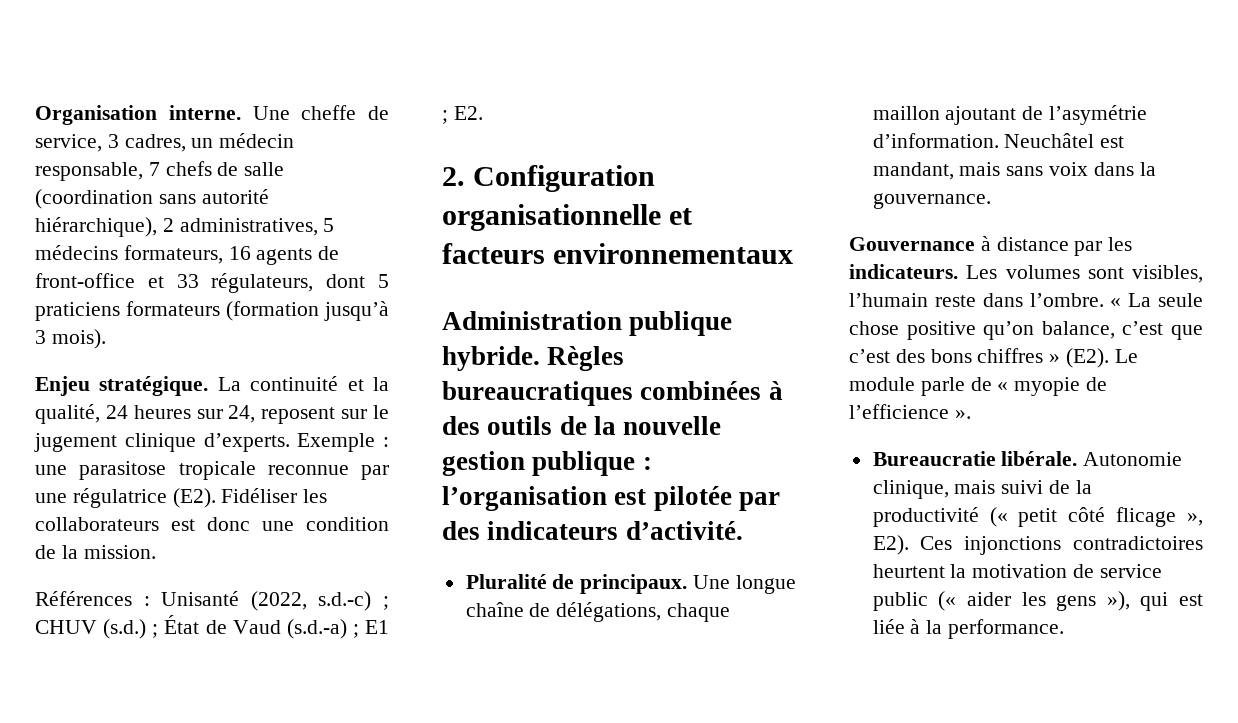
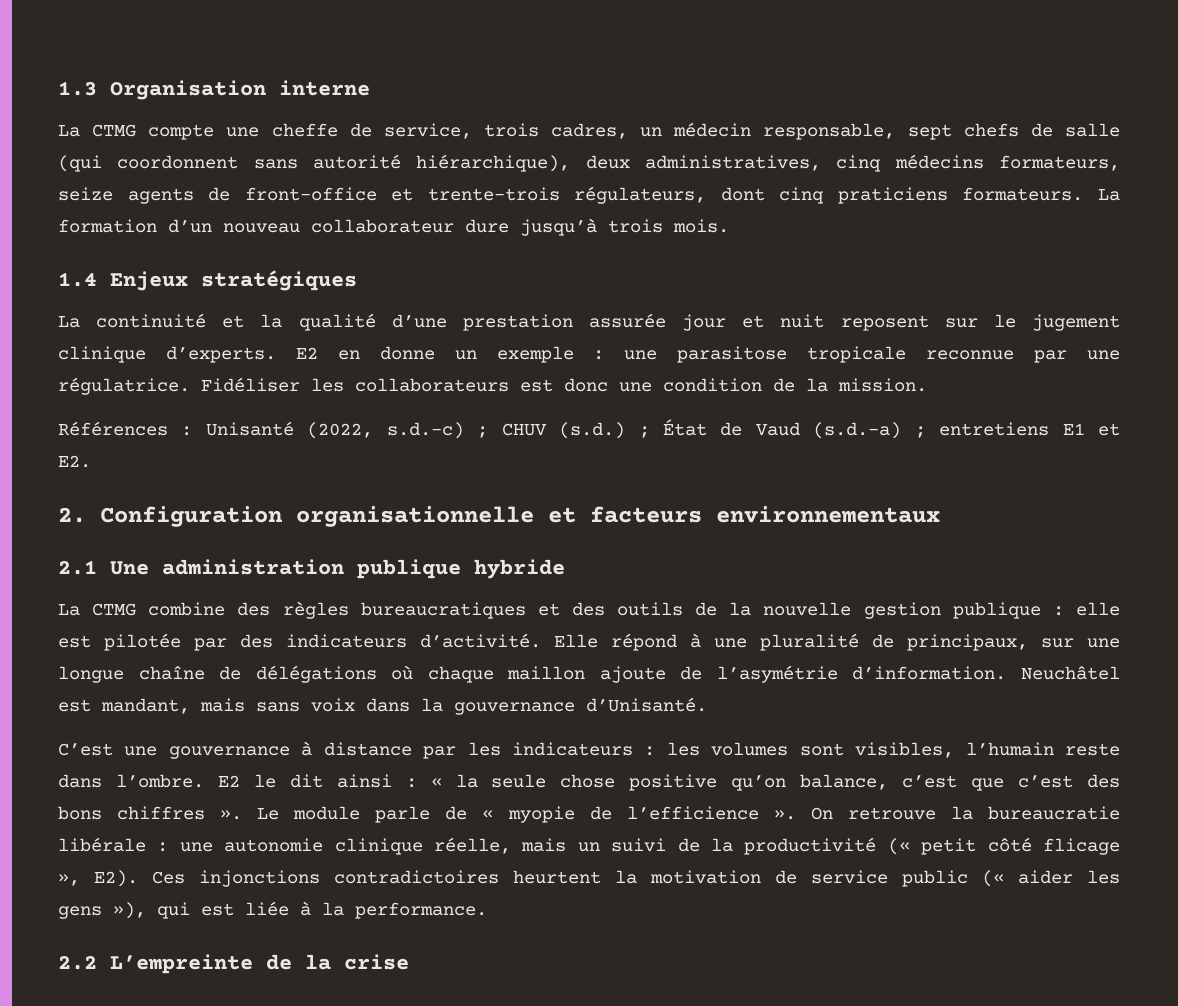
[35,105,290,125] Organisation interne. Une -> [58,80,370,100] [58,124,260,140] 1.3 Organisation interne // La CTMG compte une
[107,134,119,148] 3 -> [483,123,539,137] trois
[148,162,160,176] 7 -> [907,124,952,140] sept
[35,189,153,209] (coordination -> [58,155,239,172] (qui coordonnent
[162,218,335,236] 2 administratives, 5 -> [585,155,882,172] deux administratives, cinq
[228,246,251,260] 16 -> [58,187,113,201] seize
[176,274,199,288] 33 -> [427,187,560,201] trente-trois
[378,274,390,288] [35,301,389,321] [35,329,106,349] [35,376,389,396] [35,404,256,424] 5 praticiens formateurs (formation jusqu’à 3 mois). // Enjeu stratégique. La continuité et la qualité, 24 heures sur 24, -> [779,187,1120,204] [58,218,729,236] [58,270,357,291] [58,313,825,331] cinq praticiens formateurs. La formation d’un nouveau collaborateur dure jusqu’à trois mois. // 1.4 Enjeux stratégiques // La continuité et la qualité d’une prestation assurée jour et nuit
[297,433,376,452] Exemple -> [295,346,574,363] E2 en donne un exemple
[72,488,216,508] régulatrice (E2). -> [58,377,190,395] régulatrice.
[365,620,389,634] [442,110,448,124] E1 ; -> [939,422,1120,436] entretiens E1 et
[442,311,733,336] [442,346,625,371] [442,381,783,406] Administration publique hybride. Règles bureaucratiques combinées à -> [58,559,565,579] [58,601,560,619] 2.1 Une administration publique hybride // La CTMG combine des règles bureaucratiques et
[442,486,607,511] l’organisation -> [1076,602,1120,616] elle
[465,574,731,594] // Pluralité de principaux. Une -> [554,633,1120,651] Elle répond à une pluralité de principaux, sur une
[556,602,662,622] délégations, -> [255,665,414,683] délégations où
[945,106,1017,125] ajoutant -> [599,666,666,683] ajoute
[872,193,991,209] [849,237,975,251] gouvernance. // Gouvernance -> [454,697,707,715] [58,743,290,759] gouvernance d’Unisanté. // C’est une gouvernance
[849,264,998,279] indicateurs. Les -> [512,742,700,756] indicateurs : les
[1110,293,1152,307] « La -> [217,774,478,788] E2 le dit ainsi : « la
[1049,348,1110,368] » (E2). -> [220,810,243,820] ».
[872,451,1183,466] [872,480,996,499] // Bureaucratie libérale. Autonomie clinique, mais -> [810,806,1121,820] [58,837,600,855] On retrouve la bureaucratie libérale : une autonomie clinique réelle, mais un
(1065, 629) none -> [58,954,409,974] // 2.2 L’empreinte de la crise

